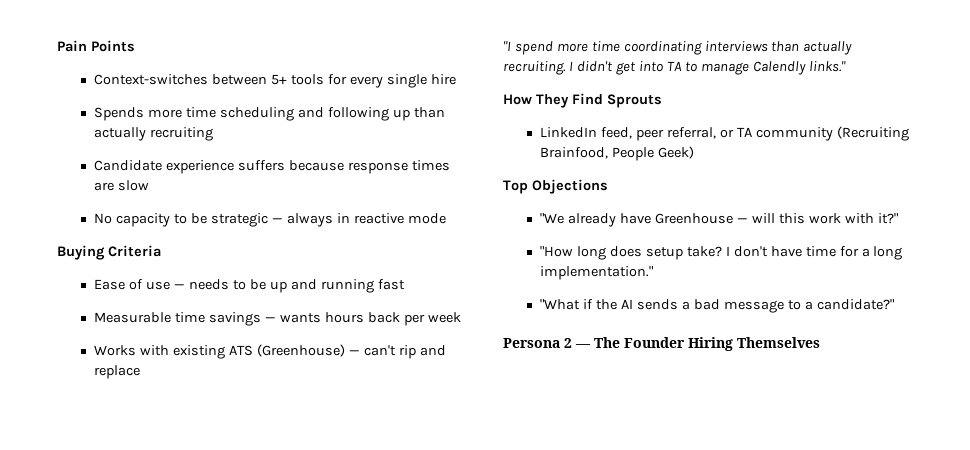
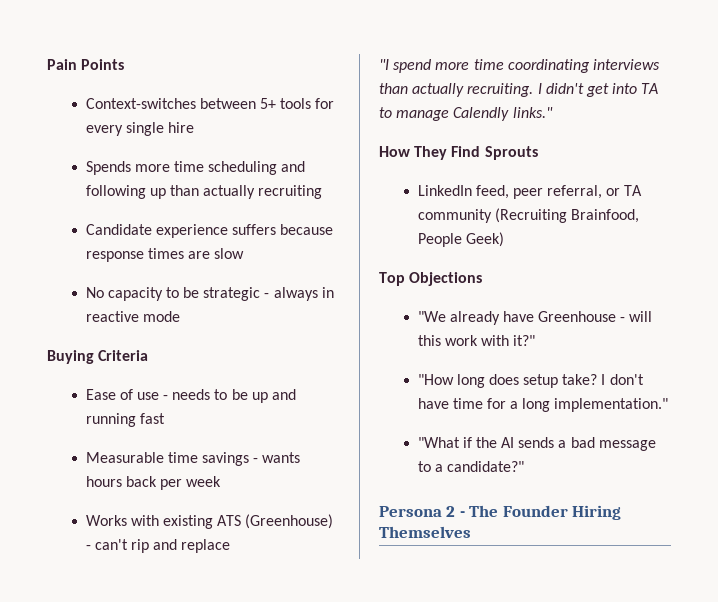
[271,218,283,223] — -> [264,293,270,298] -
[174,284,186,289] — -> [163,395,169,400] -
[265,317,277,322] — -> [253,458,259,463] -
[348,350,360,355] — -> [85,545,91,550] -
[737,218,749,223] — -> [620,317,626,322] -
[575,344,591,348] — -> [459,511,465,517] -

